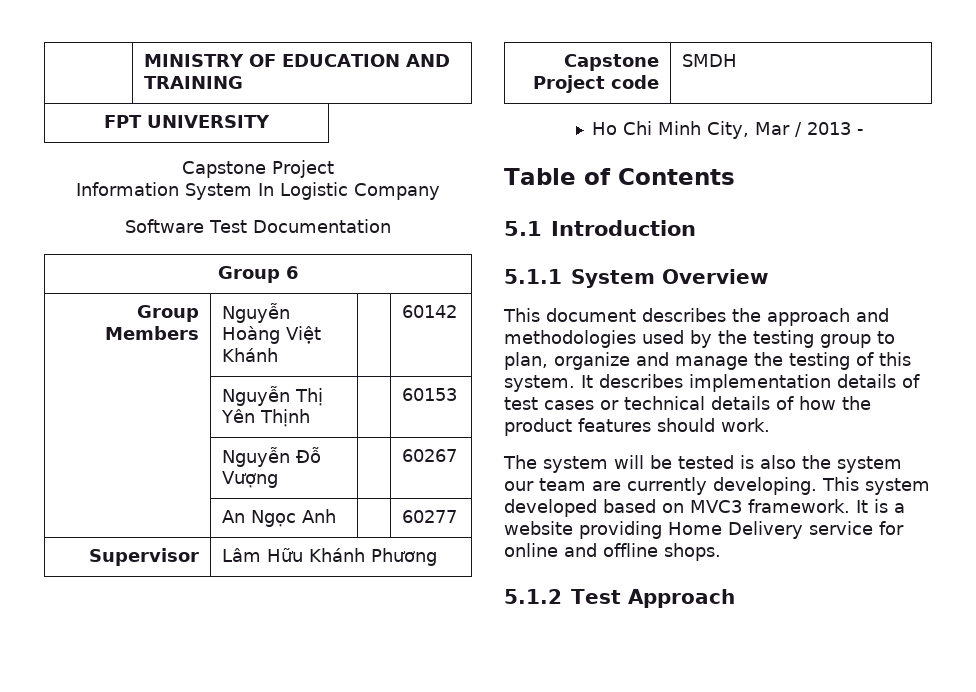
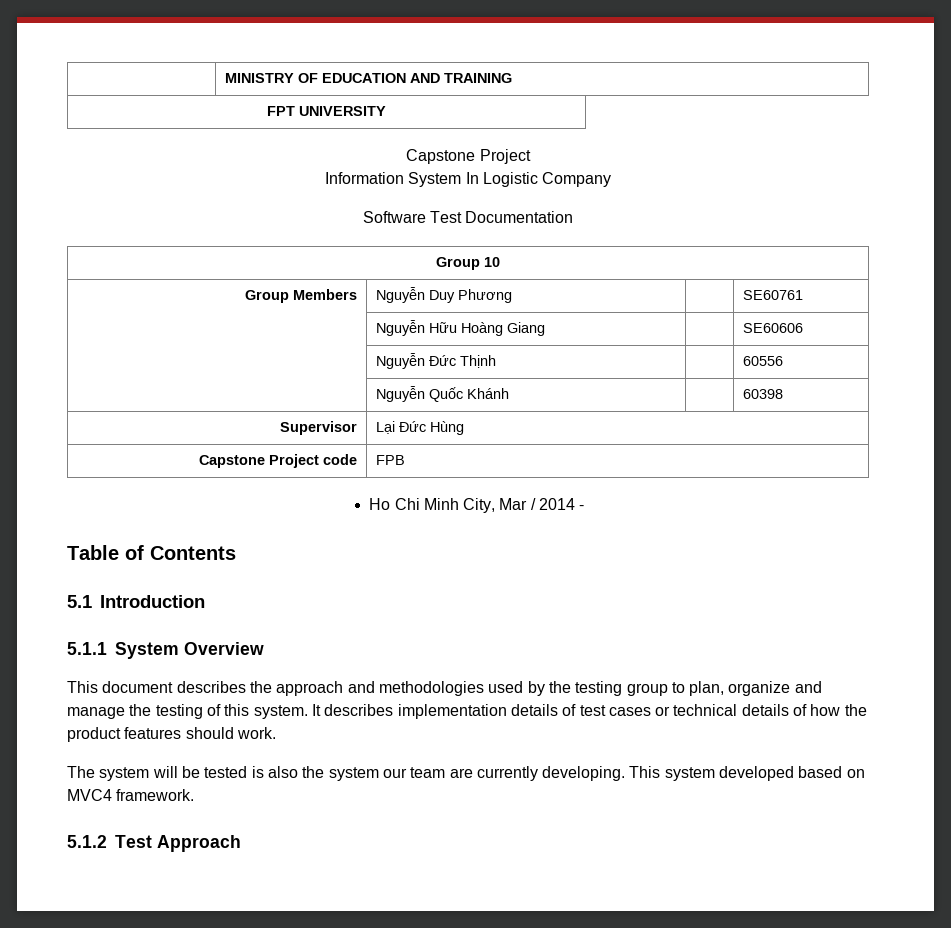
[285,266,299,279] 6 -> [484,257,500,267] 10
[222,326,322,344] [222,348,279,362] [402,305,458,318] [222,386,324,406] [221,409,311,427] [402,388,458,401] [222,447,322,467] [222,471,279,488] [402,449,458,462] [222,509,337,527] [402,510,458,523] [88,548,199,566] [222,548,438,566] Hoàng Việt Khánh | | 60142 // | Nguyễn Thị Yên Thịnh | | 60153 // | Nguyễn Đỗ Vượng | | 60267 // | An Ngọc Anh | | 60277 // Supervisor | Lâm Hữu Khánh Phương -> [429,289,513,303] [743,290,804,300] [376,320,546,336] [743,323,804,333] [376,353,497,369] [743,356,784,366] [376,386,510,402] [743,389,784,399] [279,421,357,435] [376,421,465,435] Duy Phương | | SE60761 // | Nguyễn Hữu Hoàng Giang | | SE60606 // | Nguyễn Đức Thịnh | | 60556 // | Nguyễn Quốc Khánh | | 60398 // Supervisor | Lại Đức Hùng
[682,54,738,67] SMDH -> [376,455,406,465] FPB
[806,122,851,135] 2013 -> [539,498,576,510] 2014
[690,500,742,513] MVC3 -> [67,789,112,801] MVC4
[856,499,905,513] [504,521,904,539] [504,543,721,561] It is a website providing Home Delivery service for online and offline shops. -> (195, 795) none

